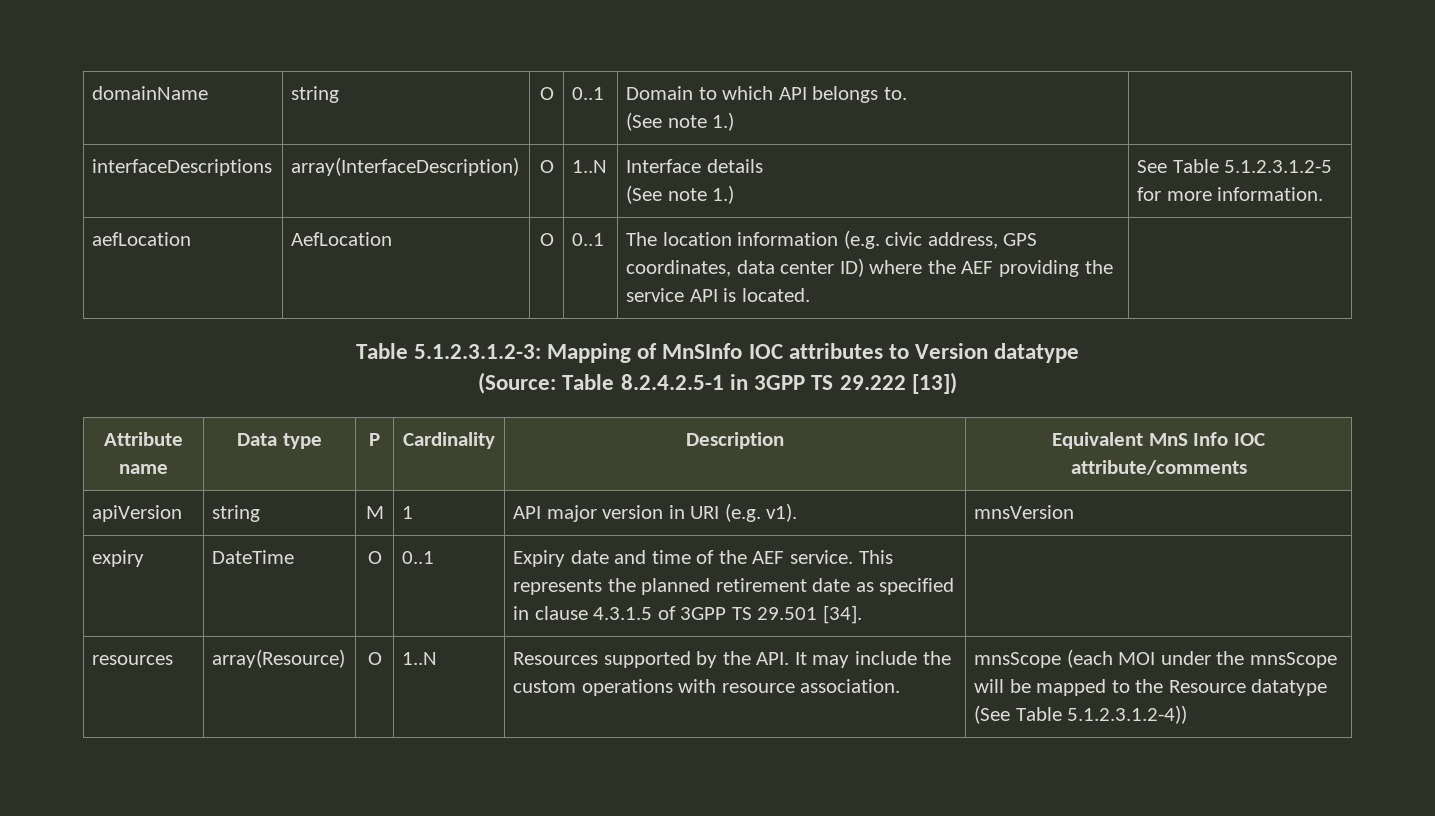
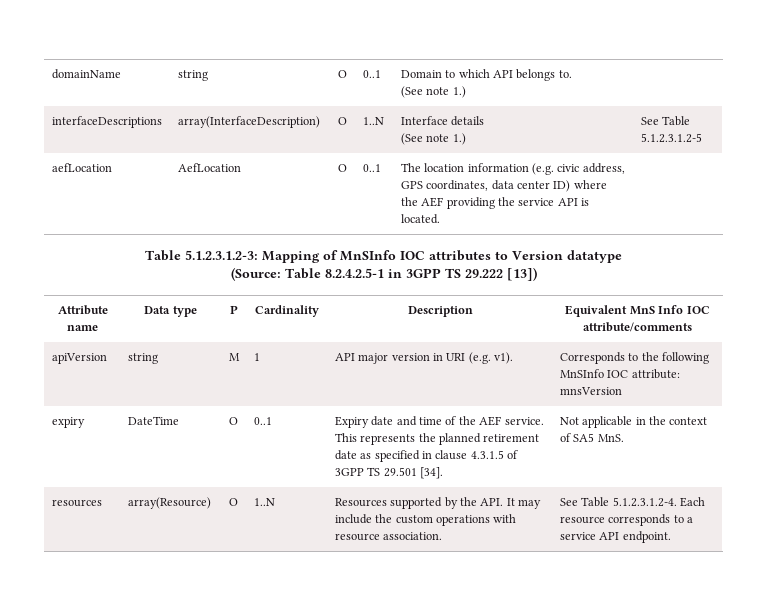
[1137,187,1324,201] for more information. -> (702, 138) none
(798, 512) none -> [559,352,710,364] [559,369,680,379] Corresponds to the following MnSInfo IOC attribute:
(862, 614) none -> [559,416,708,428] [559,433,624,442] Not applicable in the context of SA5 MnS.
[974,649,1337,668] [974,679,1328,696] [974,705,1188,724] mnsScope (each MOI under the mnsScope will be mapped to the Resource datatype (See Table 5.1.2.3.1.2-4)) -> [559,497,706,507] [559,514,694,526] [559,531,671,543] See Table 5.1.2.3.1.2-4. Each resource corresponds to a service API endpoint.

